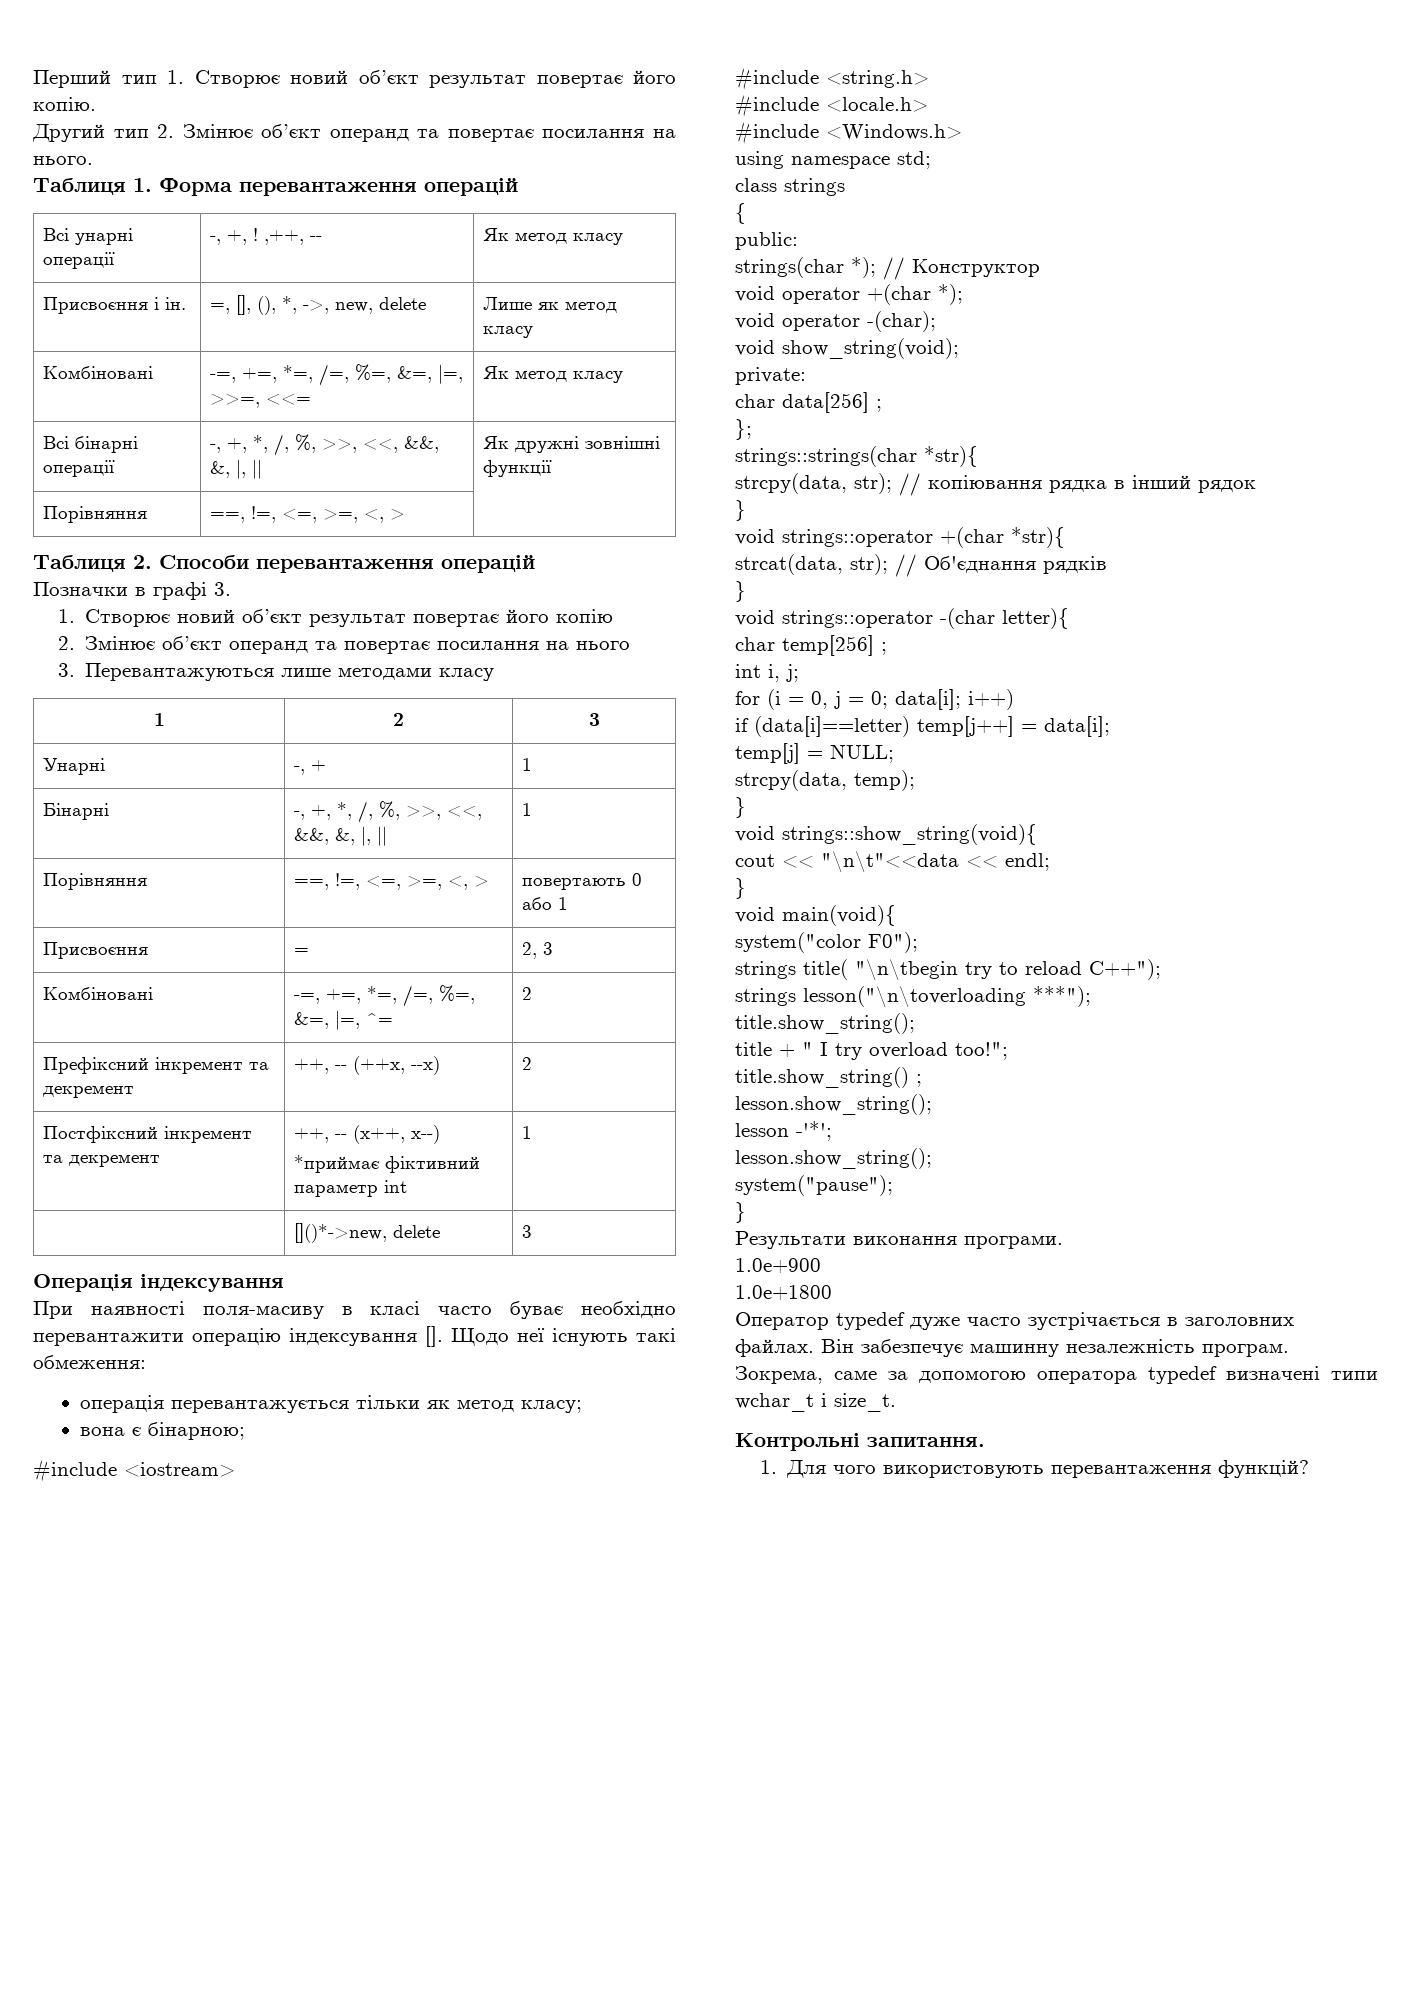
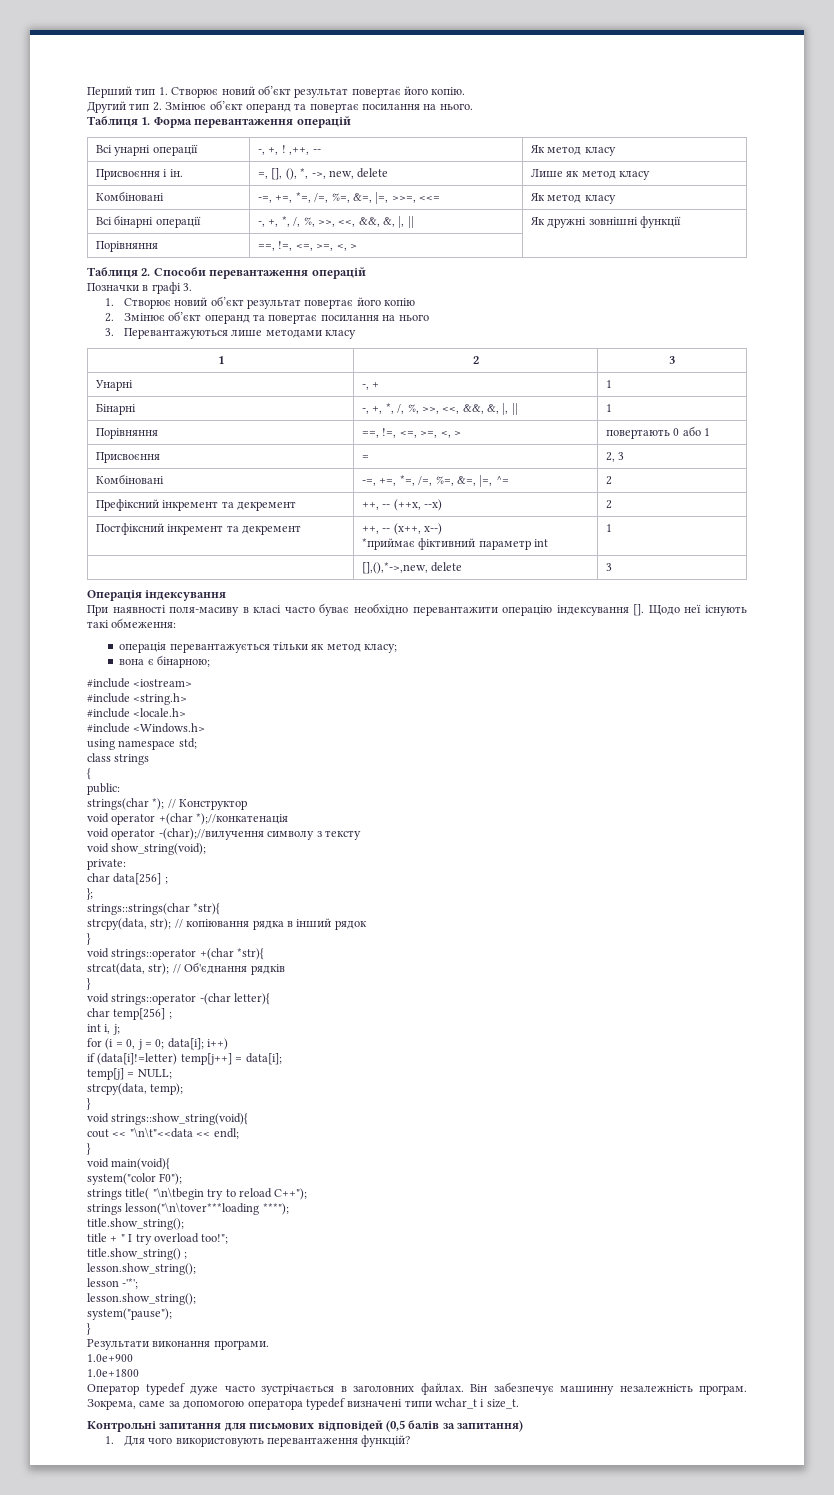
[294,1223,388,1243] []()*->new, -> [362,562,429,574] [],(),*->,new,
[938,284,963,305] [735,311,936,332] *); // void operator -(char); -> [196,813,289,825] [87,828,361,840] *);//конкатенація // void operator -(char);//вилучення символу з тексту
[754,716,910,737] (data[i]==letter) -> [97,1053,178,1065] (data[i]!=letter)
[803,986,1026,1008] lesson("\n\toverloading -> [125,1202,260,1215] lesson("\n\tover***loading
[867,1437,985,1447] запитання. -> [159,1420,523,1432] запитання для письмових відповідей (0,5 балів за запитання)

